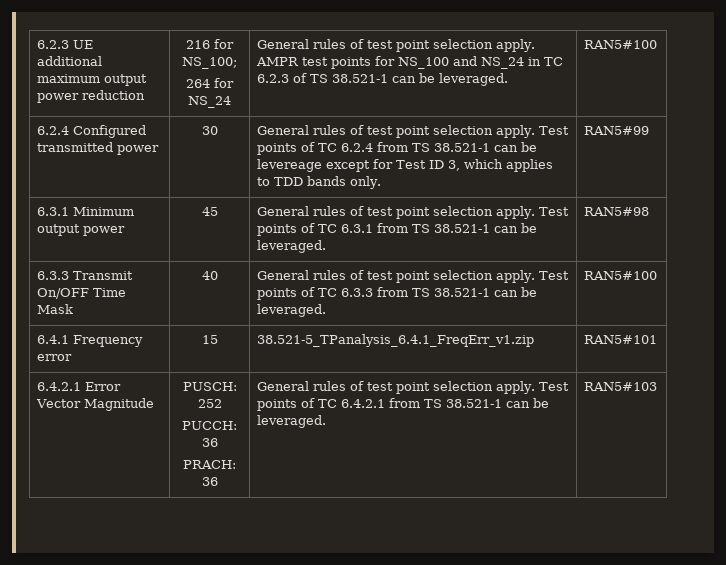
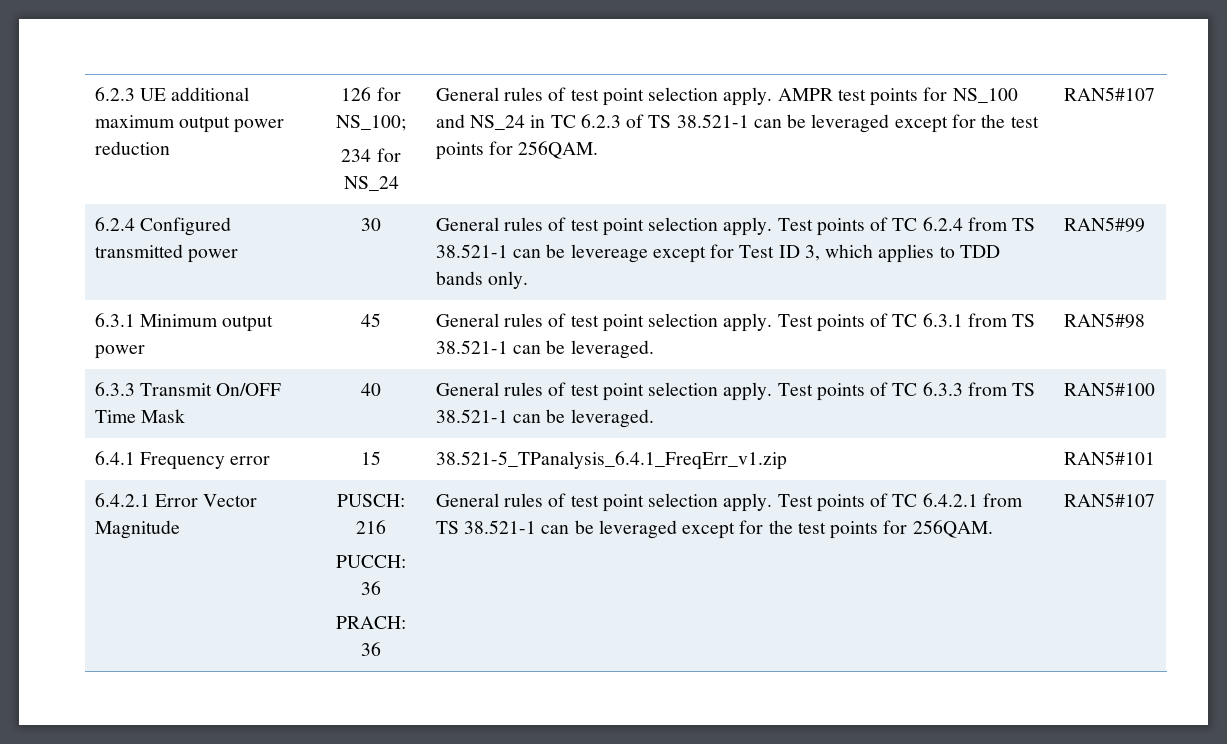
[186,40,210,49] 216 -> [341,87,372,101] 126
[186,79,210,88] 264 -> [341,149,372,162] 234
[439,73,509,86] [584,40,658,49] leveraged. | RAN5#100 -> [811,114,1039,133] [435,141,599,160] [1063,87,1155,101] leveraged except for the test points for 256QAM. | RAN5#107
[197,399,222,408] 252 -> [356,520,386,534] 216
[257,415,327,428] [584,382,658,391] leveraged. | RAN5#103 -> [598,520,993,539] [1063,493,1155,507] leveraged except for the test points for 256QAM. | RAN5#107

